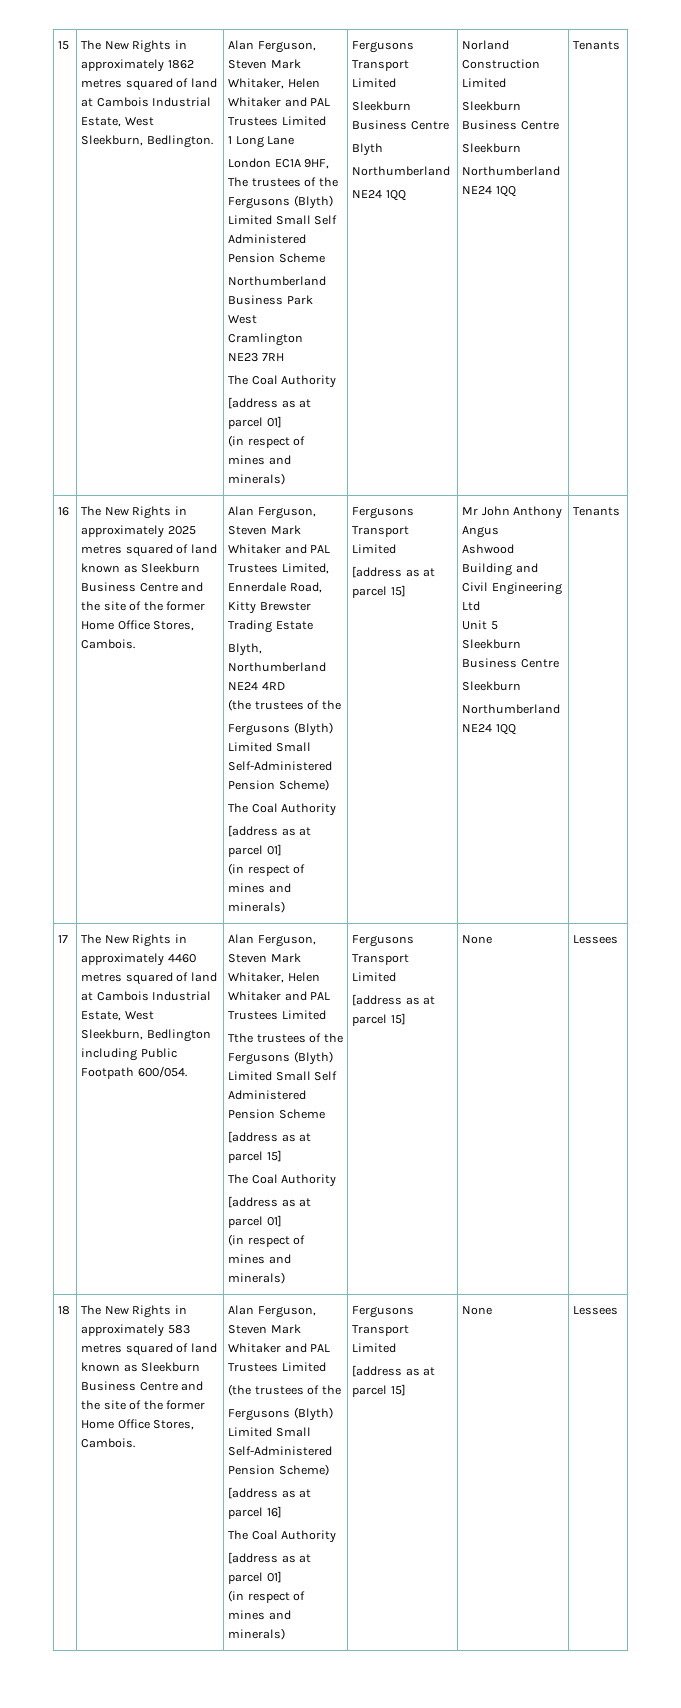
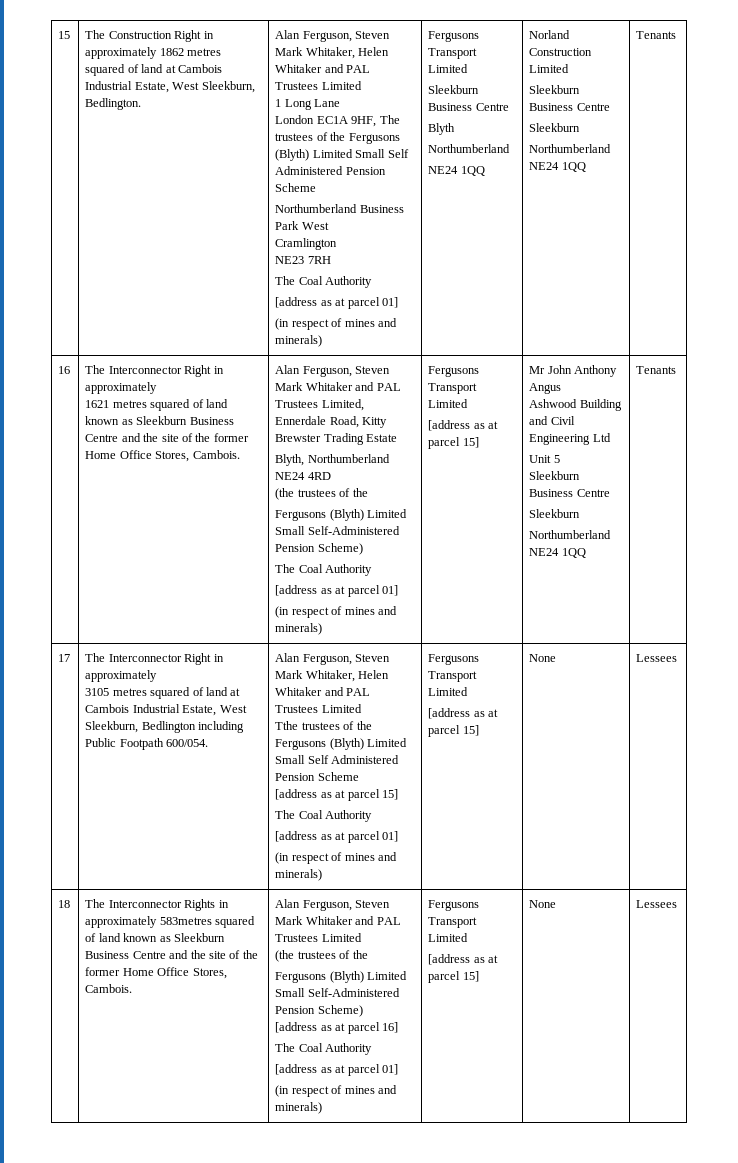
[104,40,172,53] New Rights -> [108,30,202,42] Construction Right
[104,506,187,519] [81,525,196,538] New Rights in approximately 2025 -> [108,365,224,377] [85,382,158,394] [85,400,110,408] Interconnector Right in approximately // 1621
[104,934,187,947] [81,953,196,966] New Rights in approximately 4460 -> [108,653,224,665] [85,670,158,682] [85,688,110,696] Interconnector Right in approximately // 3105
[104,1305,187,1318] [81,1324,190,1337] [81,1344,123,1353] New Rights in approximately 583 metres -> [108,899,229,911] [85,916,212,928] Interconnector Rights in approximately 583metres

